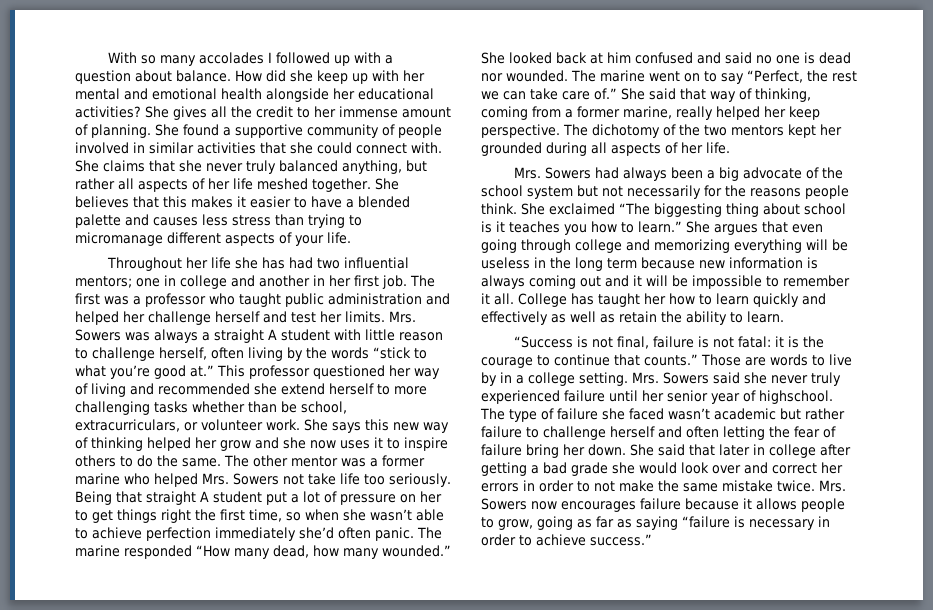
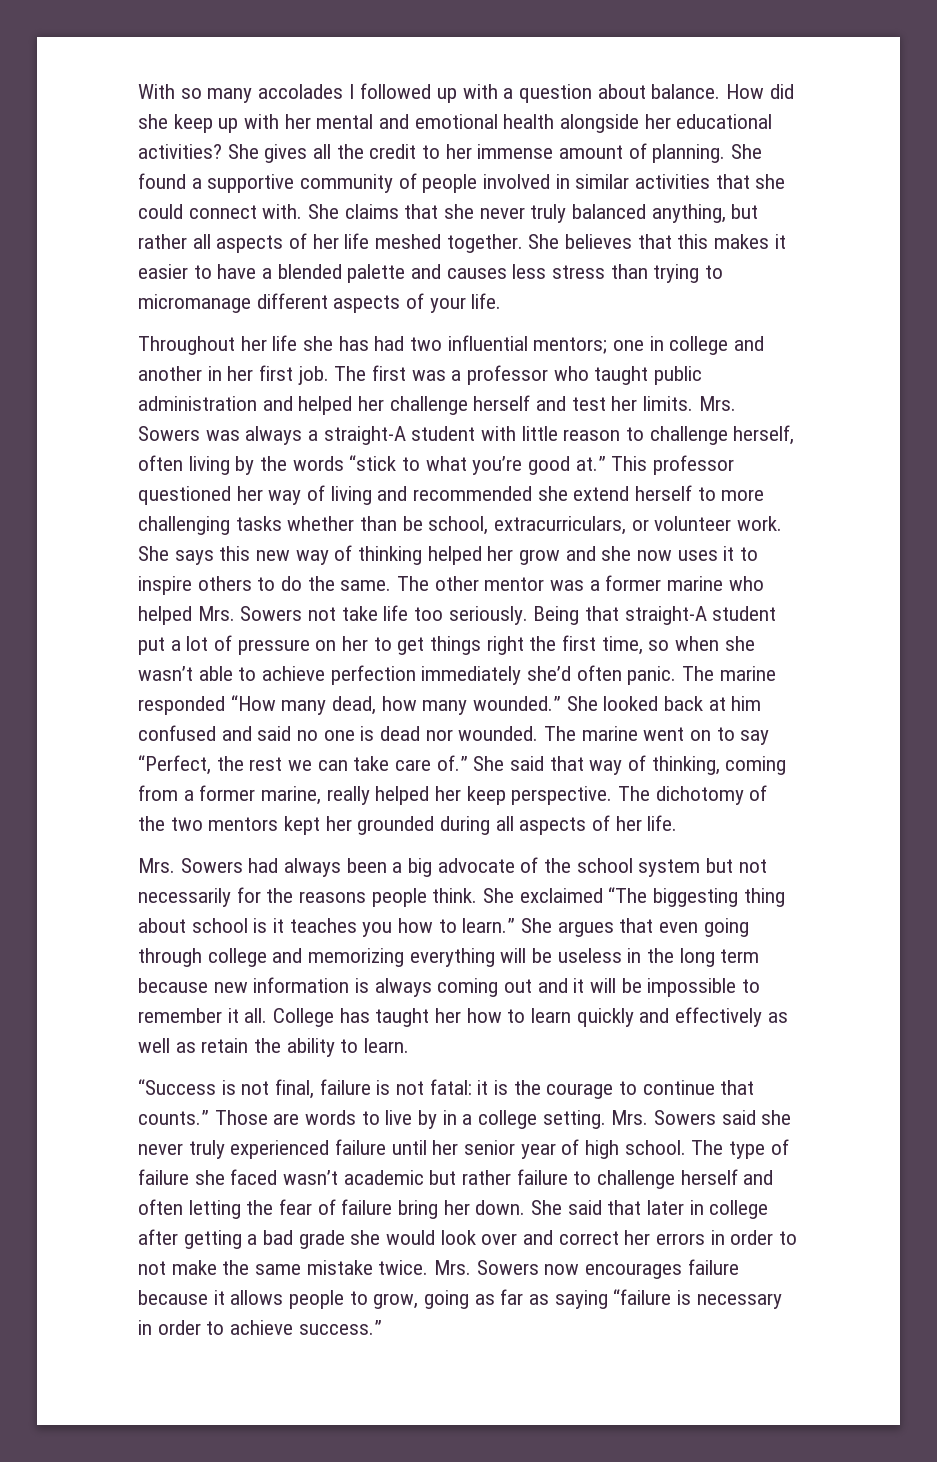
[214,329,277,343] straight A -> [323,426,406,445] straight-A
[146,491,209,505] straight A -> [624,606,707,625] straight-A
[759,390,833,404] highschool. -> [585,1140,686,1159] high school.

